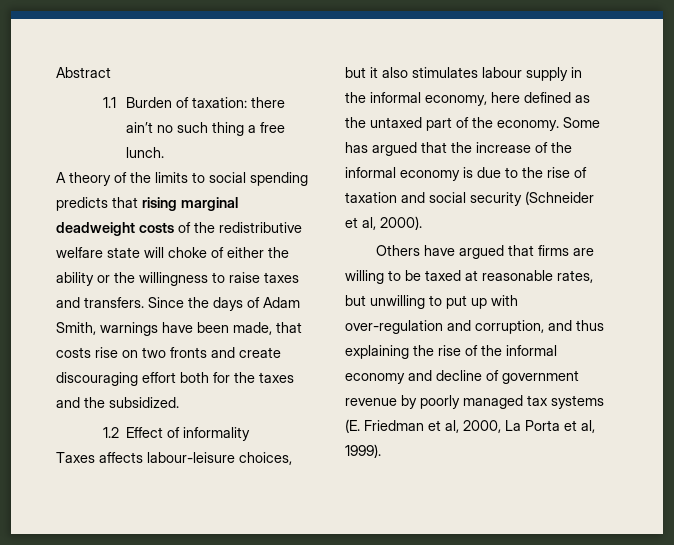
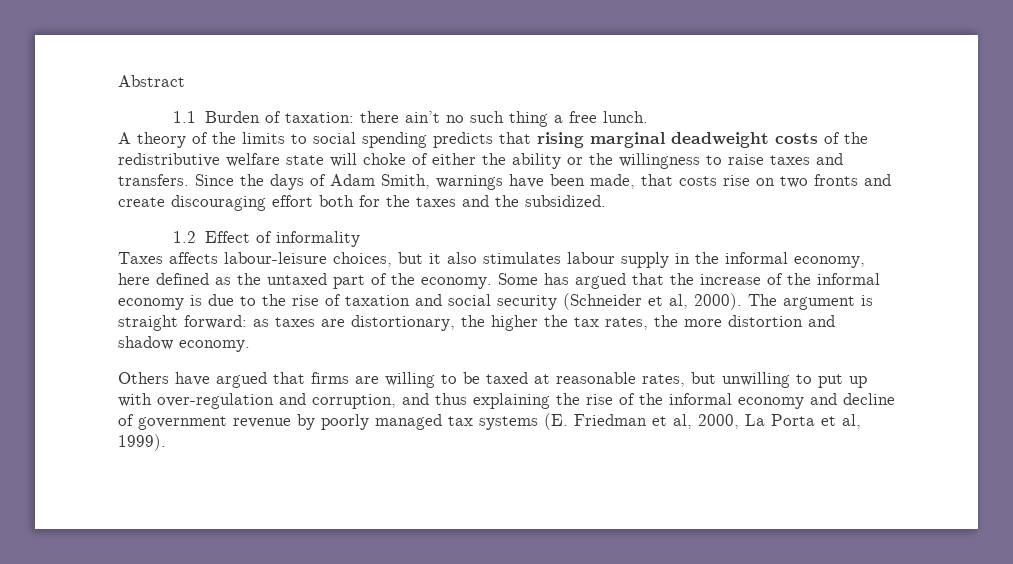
(422, 223) none -> [748,294,873,310] [118,315,835,331] [118,336,250,352] The argument is straight forward: as taxes are distortionary, the higher the tax rates, the more distortion and shadow economy.

